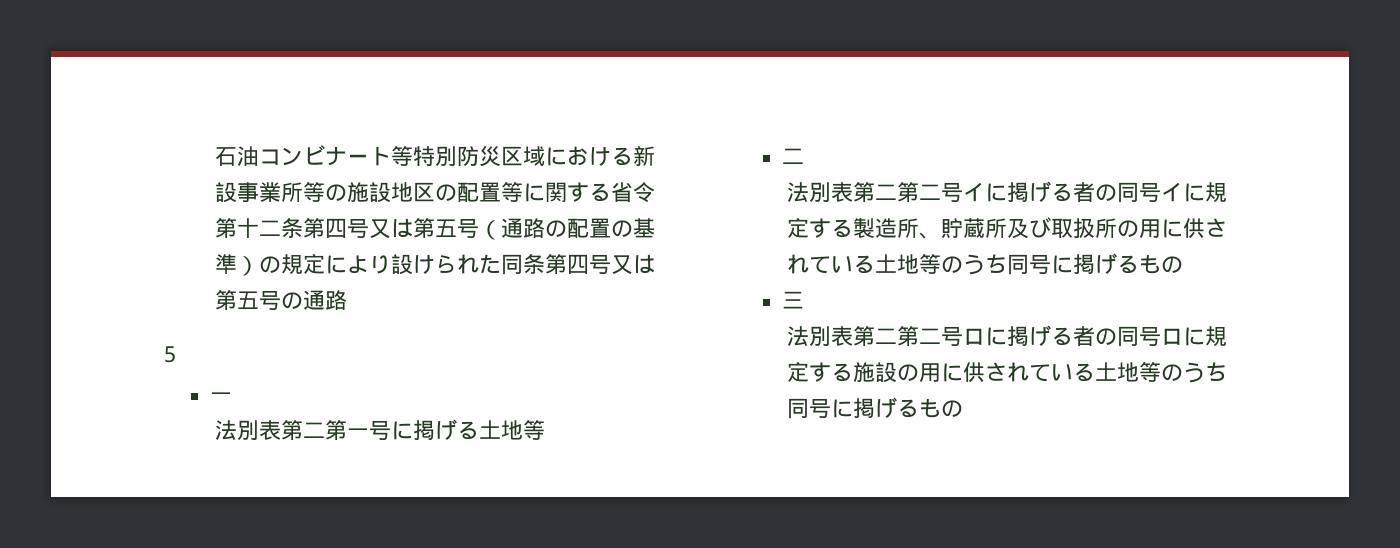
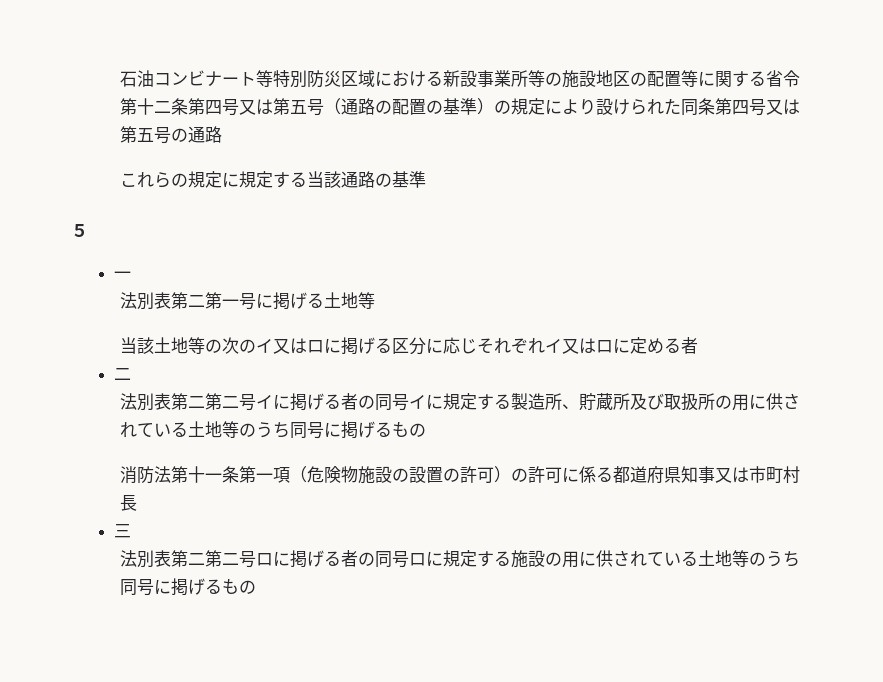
(347, 300) none -> [119,171,426,188] // これらの規定に規定する当該通路の基準
(545, 430) none -> [119,337,698,355] // 当該土地等の次のイ又はロに掲げる区分に応じそれぞれイ又はロに定める者
(1183, 264) none -> [119,466,800,484] [119,495,137,511] // 消防法第十一条第一項（危険物施設の設置の許可）の許可に係る都道府県知事又は市町村長

